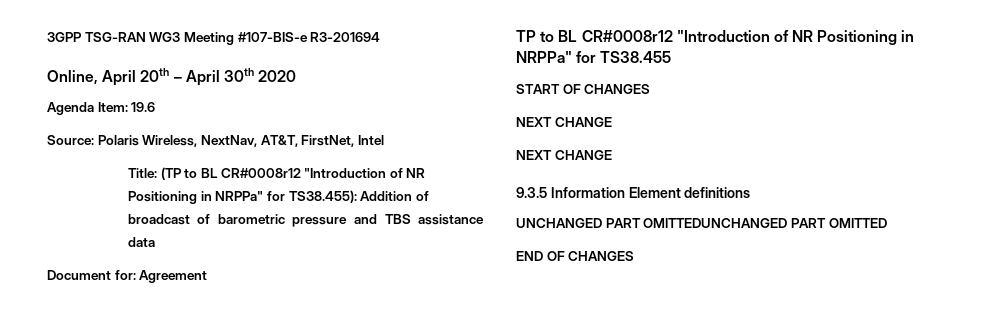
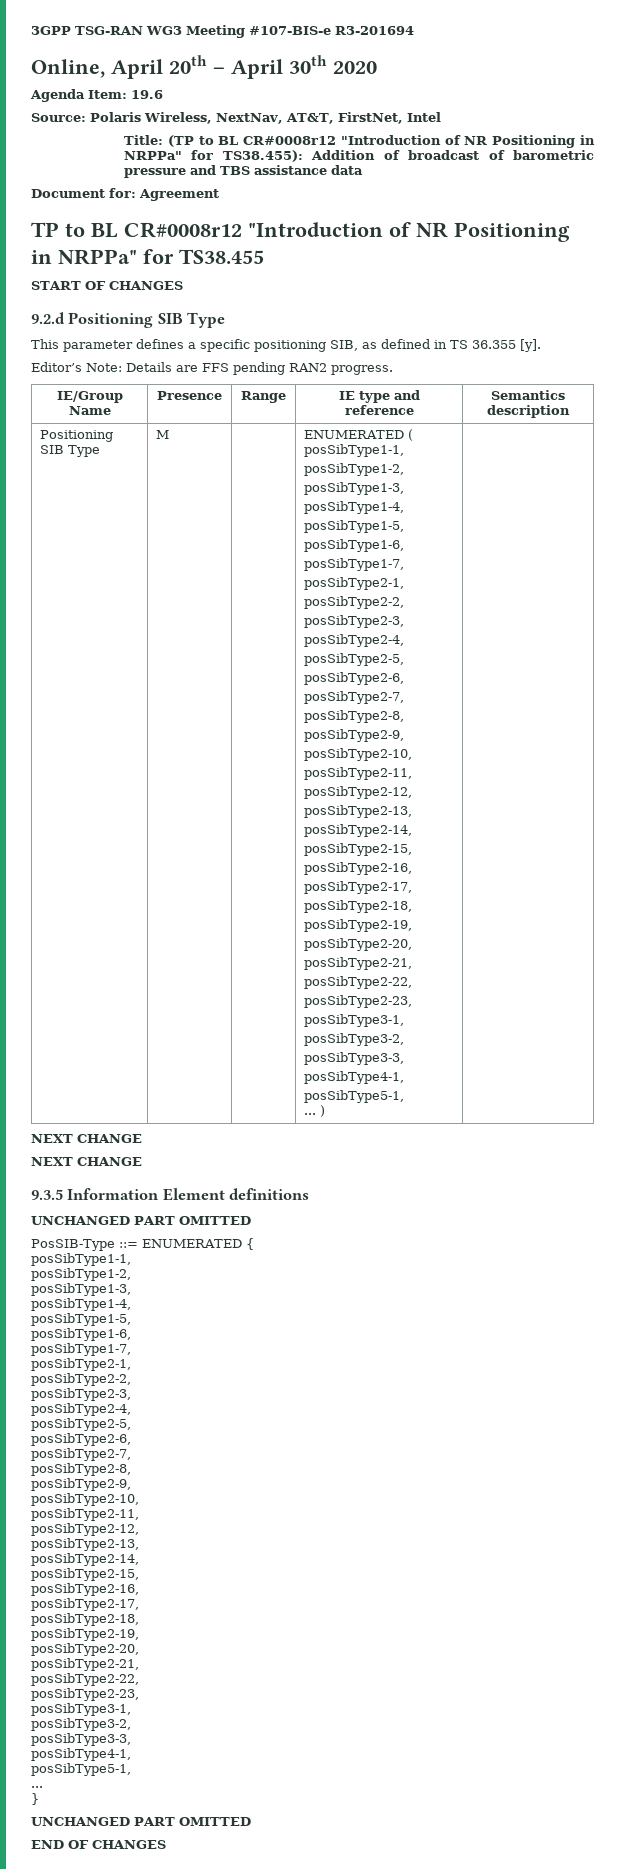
(651, 89) none -> [31,312,226,328] [31,339,541,352] [31,362,393,375] [56,391,123,403] [68,406,111,415] [157,391,222,400] [241,391,286,403] [338,390,420,403] [344,405,414,415] [491,390,565,400] [487,405,570,418] [39,430,113,442] [39,445,100,457] [155,430,169,439] [303,429,413,441] [303,444,404,457] [303,463,404,476] [303,482,404,495] [303,501,404,514] [303,520,404,533] [303,539,404,552] [303,558,404,571] [303,577,404,590] [303,596,404,609] [303,615,404,628] [303,634,404,647] [303,653,404,666] [303,672,404,685] [303,691,404,704] [303,710,404,723] [303,729,404,742] [303,748,412,761] [303,767,412,780] [303,786,412,799] [303,805,412,818] [303,824,412,837] [303,843,412,856] [303,862,412,875] [303,881,412,894] [303,900,412,913] [303,919,412,932] [303,938,412,951] [303,957,412,970] [303,976,412,989] [303,995,412,1008] [303,1014,404,1027] [303,1033,404,1046] [303,1052,404,1065] [303,1071,404,1084] [303,1090,404,1103] [303,1105,325,1117] // 9.2.d Positioning SIB Type // This parameter defines a specific positioning SIB, as defined in TS 36.355 [y]. // Editor’s Note: Details are FFS pending RAN2 progress. // IE/Group Name | Presence | Range | IE type and reference | Semantics description // Positioning SIB Type | M | | ENUMERATED ( posSibType1-1, // posSibType1-2, // posSibType1-3, // posSibType1-4, // posSibType1-5, // posSibType1-6, // posSibType1-7, // posSibType2-1, // posSibType2-2, // posSibType2-3, // posSibType2-4, // posSibType2-5, // posSibType2-6, // posSibType2-7, // posSibType2-8, // posSibType2-9, // posSibType2-10, // posSibType2-11, // posSibType2-12, // posSibType2-13, // posSibType2-14, // posSibType2-15, // posSibType2-16, // posSibType2-17, // posSibType2-18, // posSibType2-19, // posSibType2-20, // posSibType2-21, // posSibType2-22, // posSibType2-23, // posSibType3-1, // posSibType3-2, // posSibType3-3, // posSibType4-1, // posSibType5-1, // ... ) |
[643,218,788,228] OMITTEDUNCHANGED -> [179,1216,251,1225] [31,1238,254,1251] [31,1253,131,1266] [31,1268,131,1281] [31,1283,131,1296] [31,1298,131,1311] [31,1313,131,1326] [31,1328,131,1341] [31,1343,131,1356] [31,1358,131,1371] [31,1373,131,1386] [31,1388,131,1401] [31,1403,131,1416] [31,1418,131,1431] [31,1433,131,1446] [31,1448,131,1461] [31,1463,131,1476] [31,1478,131,1491] [31,1493,139,1506] [31,1508,139,1521] [31,1523,139,1536] [31,1538,139,1551] [31,1553,139,1566] [31,1568,139,1581] [31,1583,139,1596] [31,1598,139,1611] [31,1613,139,1626] [31,1628,139,1641] [31,1643,139,1656] [31,1658,139,1671] [31,1673,139,1686] [31,1688,139,1701] [31,1703,131,1716] [31,1718,131,1731] [31,1733,131,1746] [31,1748,131,1761] [31,1763,131,1776] [31,1786,43,1788] [31,1793,39,1805] [31,1817,130,1826] OMITTED // PosSIB-Type ::= ENUMERATED { // posSibType1-1, // posSibType1-2, // posSibType1-3, // posSibType1-4, // posSibType1-5, // posSibType1-6, // posSibType1-7, // posSibType2-1, // posSibType2-2, // posSibType2-3, // posSibType2-4, // posSibType2-5, // posSibType2-6, // posSibType2-7, // posSibType2-8, // posSibType2-9, // posSibType2-10, // posSibType2-11, // posSibType2-12, // posSibType2-13, // posSibType2-14, // posSibType2-15, // posSibType2-16, // posSibType2-17, // posSibType2-18, // posSibType2-19, // posSibType2-20, // posSibType2-21, // posSibType2-22, // posSibType2-23, // posSibType3-1, // posSibType3-2, // posSibType3-3, // posSibType4-1, // posSibType5-1, // ... // } // UNCHANGED

